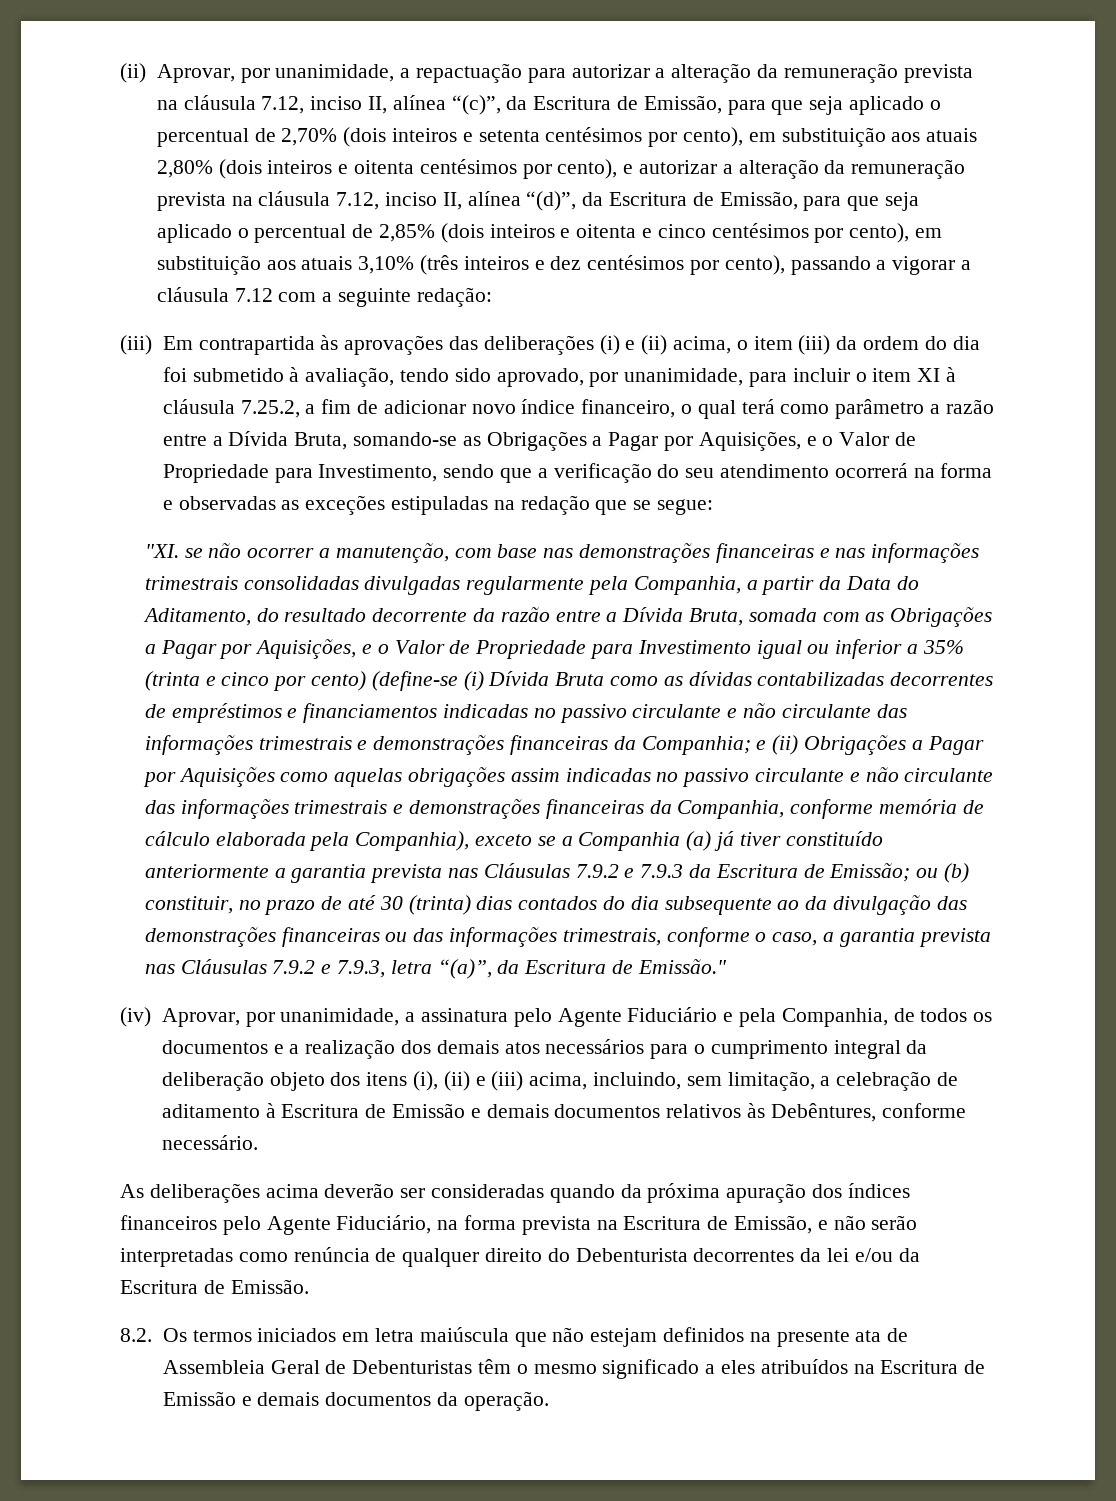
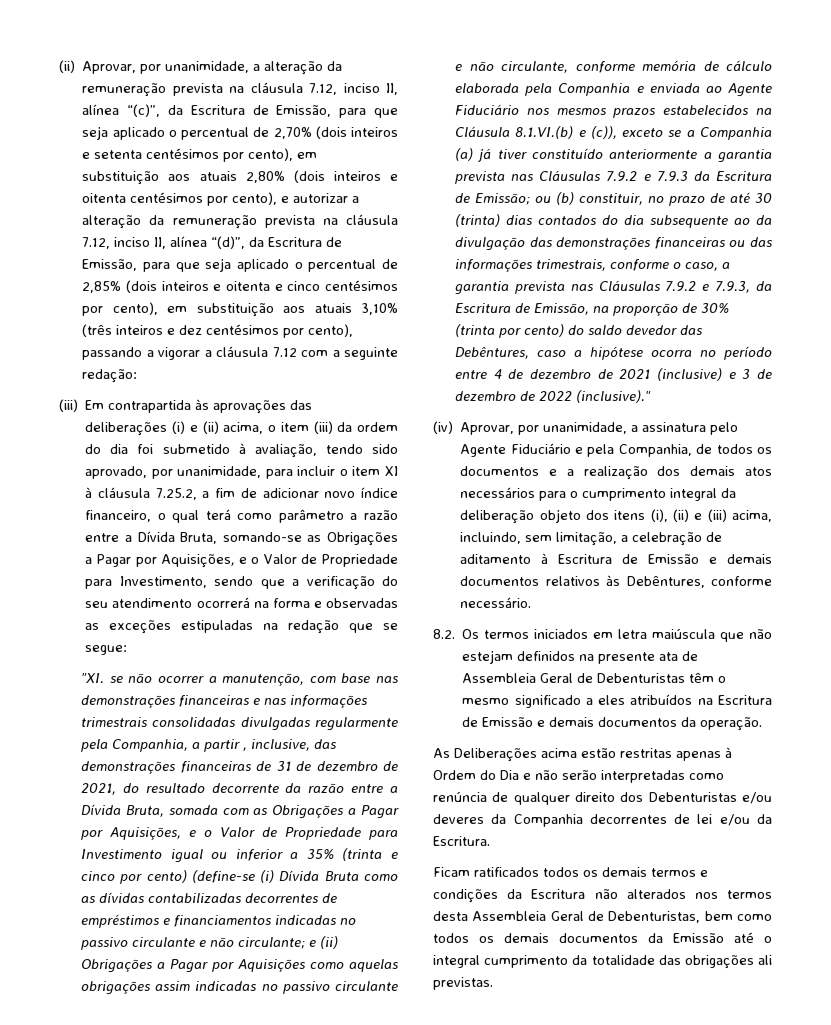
[415,63,666,83] repactuação para autorizar a -> (261, 67) none
[819,576,919,590] [142,608,251,626] da Data do Aditamento, -> [243,739,337,751] [81,761,398,774] [81,783,117,795] , inclusive, das demonstrações financeiras de 31 de dezembro de 2021,
[781,704,907,718] [144,735,751,755] circulante das informações trimestrais e demonstrações financeiras da Companhia; -> [238,937,306,949] circulante;
[904,768,994,782] [144,799,785,819] circulante das informações trimestrais e demonstrações financeiras da Companhia, -> [501,61,569,73] circulante,
[355,831,470,851] Companhia), -> [558,83,772,97] [455,104,772,118] [455,126,617,139] Companhia e enviada ao Agente Fiduciário nos mesmos prazos estabelecidos na Cláusula 8.1.VI.(b) e (c)),
[390,959,727,979] letra “(a)”, da Escritura de Emissão." -> [756,281,772,291] [455,303,730,316] [455,324,703,338] [455,346,772,360] [455,368,772,381] [455,390,652,403] da Escritura de Emissão, na proporção de 30% (trinta por cento) do saldo devedor das Debêntures, caso a hipótese ocorra no período entre 4 de dezembro de 2021 (inclusive) e 3 de dezembro de 2022 (inclusive)."
[120,1183,910,1203] [120,1215,918,1235] [120,1247,920,1267] [120,1279,309,1294] // As deliberações acima deverão ser consideradas quando da próxima apuração dos índices financeiros pelo Agente Fiduciário, na forma prevista na Escritura de Emissão, e não serão interpretadas como renúncia de qualquer direito do Debenturista decorrentes da lei e/ou da Escritura de Emissão. -> (532, 602) none
(549, 1401) none -> [433,747,732,762] [433,770,724,783] [433,791,772,805] [433,814,772,827] [433,836,490,846] [433,867,708,877] [433,889,772,903] [433,911,772,923] [433,932,772,943] [433,955,772,969] [433,977,493,990] // As Deliberações acima estão restritas apenas à Ordem do Dia e não serão interpretadas como renúncia de qualquer direito dos Debenturistas e/ou deveres da Companhia decorrentes de lei e/ou da Escritura. // Ficam ratificados todos os demais termos e condições da Escritura não alterados nos termos desta Assembleia Geral de Debenturistas, bem como todos os demais documentos da Emissão até o integral cumprimento da totalidade das obrigações ali previstas.

